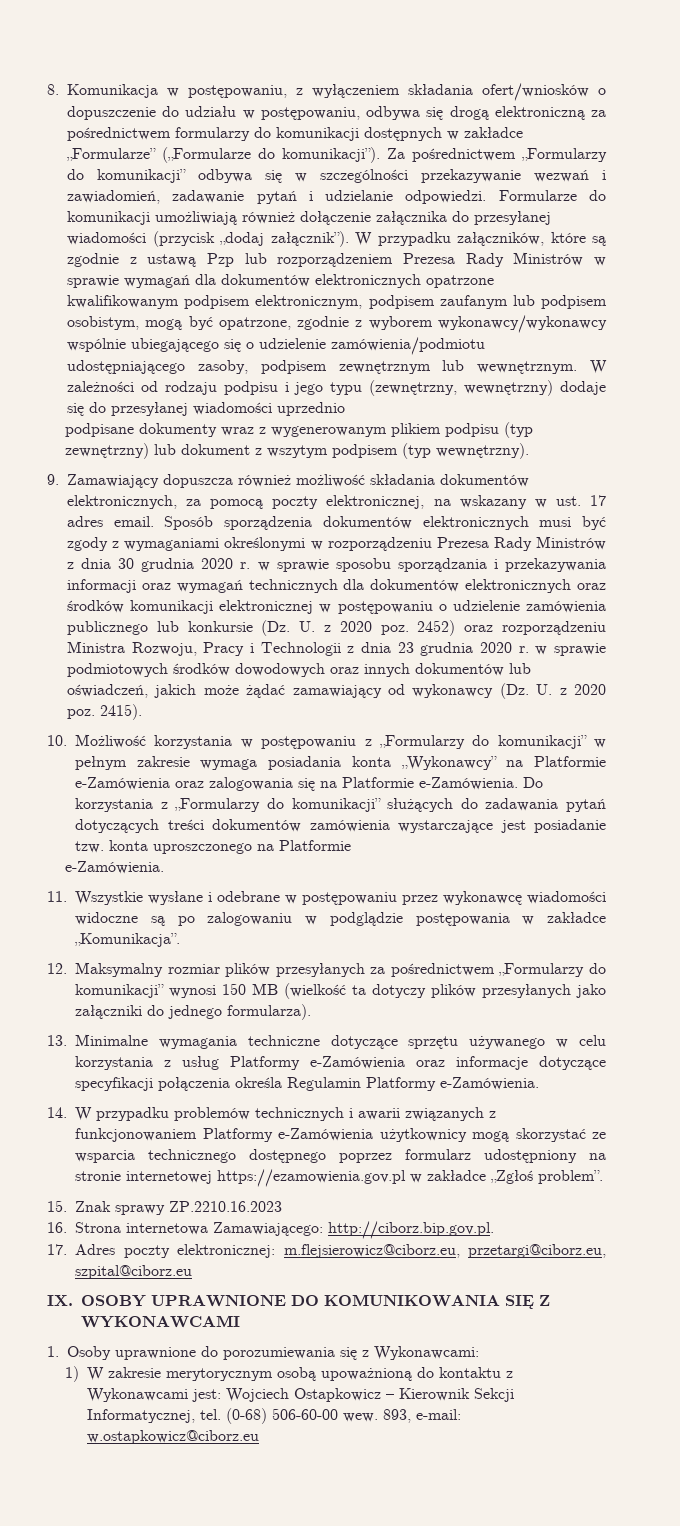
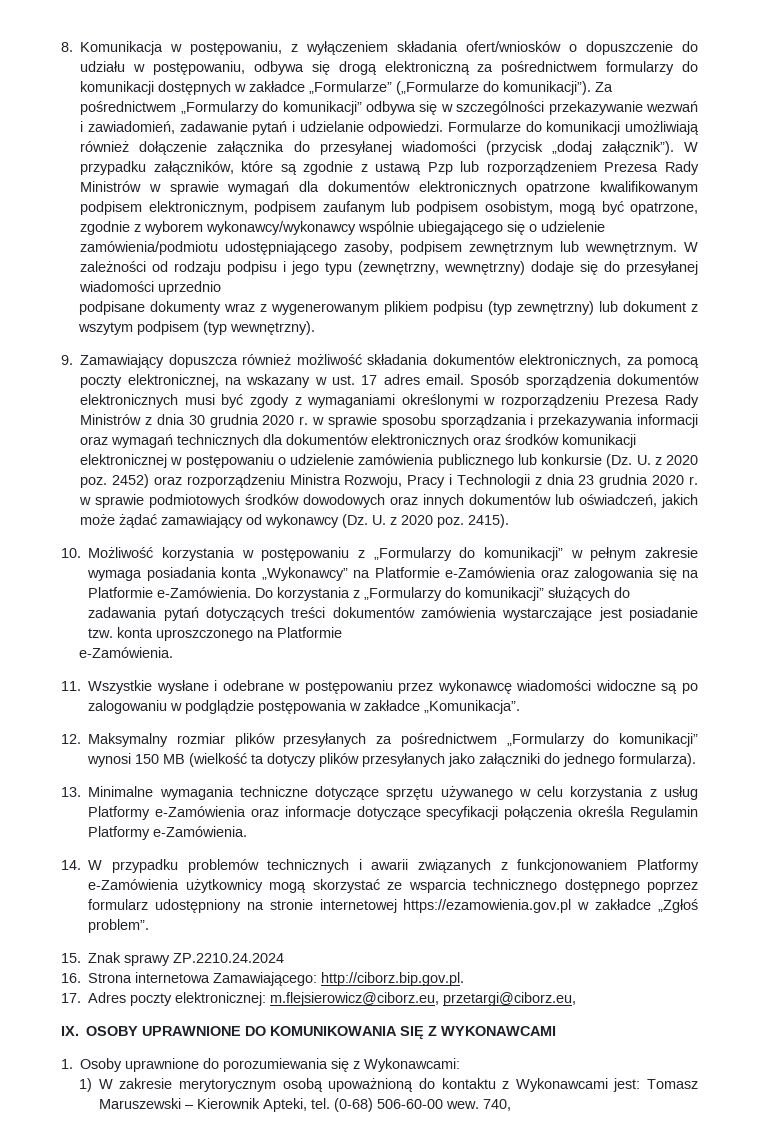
[169,1201,282,1212] ZP.2210.16.2023 -> [173,953,285,963] ZP.2210.24.2024
[75,1265,192,1279] szpital@ciborz.eu -> (577, 999) none
[226,1388,515,1402] [87,1409,196,1423] Wojciech Ostapkowicz – Kierownik Sekcji Informatycznej, -> [647,1079,698,1089] [98,1098,307,1112] Tomasz Maruszewski – Kierownik Apteki,
[383,1409,462,1423] [87,1430,260,1444] 893, e-mail: w.ostapkowicz@ciborz.eu -> [482,1099,511,1111] 740,

